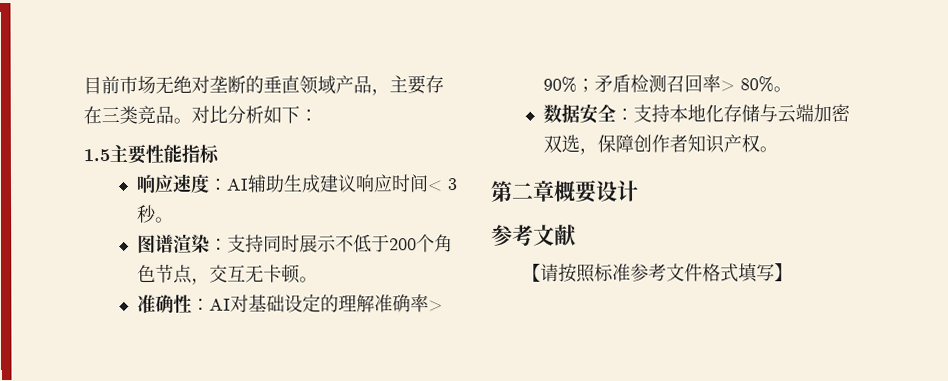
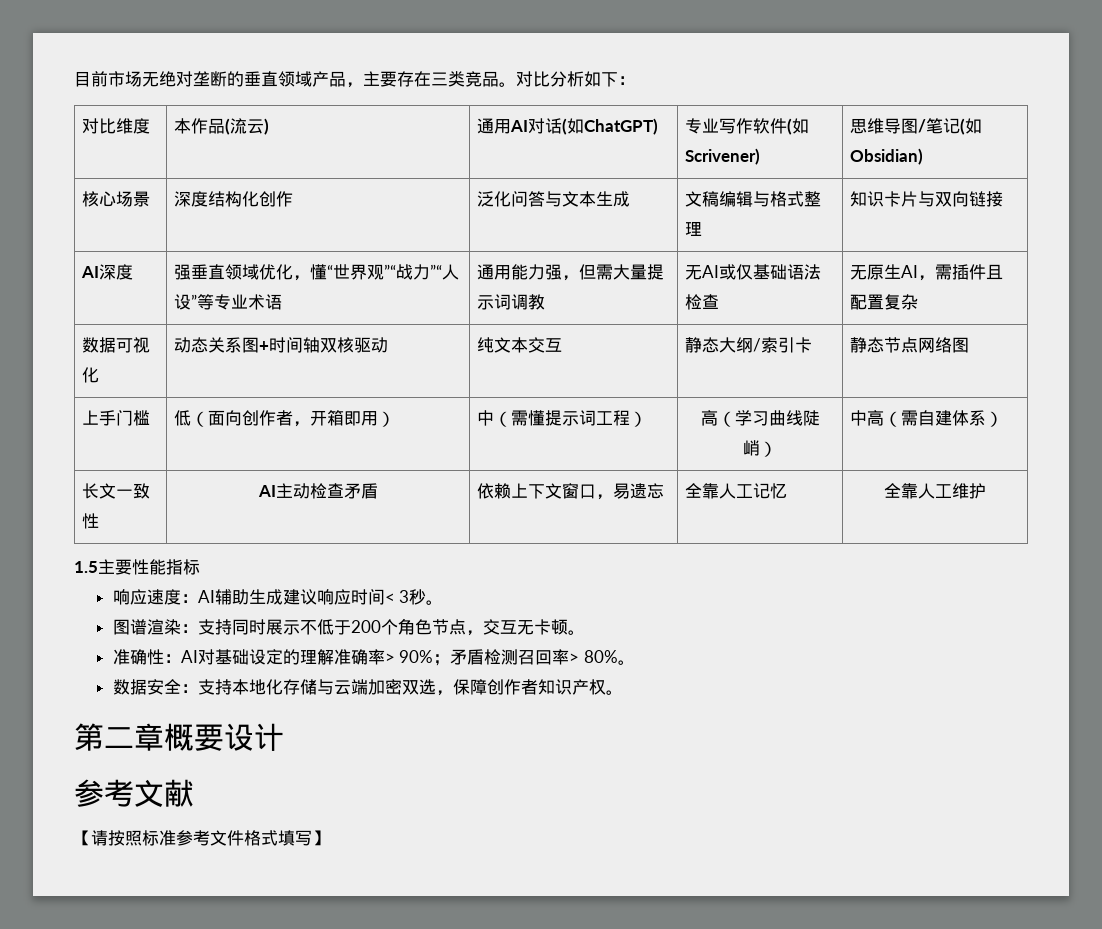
(318, 115) none -> [82,118,151,134] [174,118,270,135] [477,118,659,135] [685,118,810,135] [685,148,761,165] [850,118,983,135] [850,148,924,165] [82,191,151,207] [174,191,294,207] [477,191,631,207] [685,191,822,207] [685,221,703,236] [850,191,1004,207] [81,264,134,280] [174,264,460,281] [174,294,283,310] [477,264,665,281] [477,294,546,310] [685,264,822,280] [685,294,720,310] [850,264,1004,281] [850,294,919,310] [82,337,151,353] [82,367,100,383] [174,337,389,353] [477,337,563,353] [685,337,813,353] [850,337,970,353] [82,410,151,426] [174,410,396,427] [477,410,648,427] [700,410,820,427] [743,440,777,457] [850,410,1004,427] [82,483,151,499] [82,513,100,529] [257,483,378,499] [477,483,665,500] [685,483,788,499] [884,483,986,499] // 对比维度 | 本作品(流云) | 通用AI对话(如ChatGPT) | 专业写作软件(如Scrivener) | 思维导图/笔记(如Obsidian) // 核心场景 | 深度结构化创作 | 泛化问答与文本生成 | 文稿编辑与格式整理 | 知识卡片与双向链接 // AI深度 | 强垂直领域优化，懂“世界观”“战力”“人设”等专业术语 | 通用能力强，但需大量提示词调教 | 无AI或仅基础语法检查 | 无原生AI，需插件且配置复杂 // 数据可视化 | 动态关系图+时间轴双核驱动 | 纯文本交互 | 静态大纲/索引卡 | 静态节点网络图 // 上手门槛 | 低（面向创作者，开箱即用） | 中（需懂提示词工程） | 高（学习曲线陡峭） | 中高（需自建体系） // 长文一致性 | AI主动检查矛盾 | 依赖上下文窗口，易遗忘 | 全靠人工记忆 | 全靠人工维护

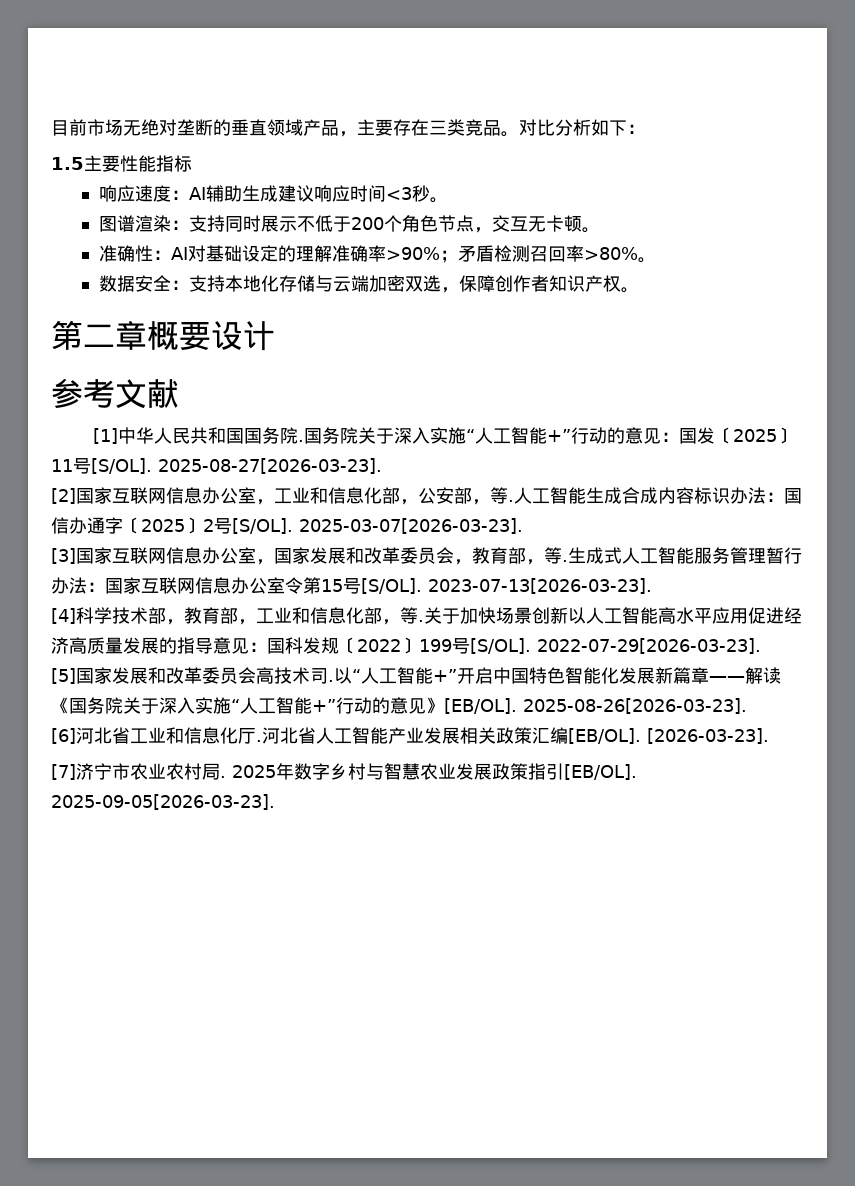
[82,118,151,134] [174,118,270,135] [477,118,659,135] [685,118,810,135] [685,148,761,165] [850,118,983,135] [850,148,924,165] [82,191,151,207] [174,191,294,207] [477,191,631,207] [685,191,822,207] [685,221,703,236] [850,191,1004,207] [81,264,134,280] [174,264,460,281] [174,294,283,310] [477,264,665,281] [477,294,546,310] [685,264,822,280] [685,294,720,310] [850,264,1004,281] [850,294,919,310] [82,337,151,353] [82,367,100,383] [174,337,389,353] [477,337,563,353] [685,337,813,353] [850,337,970,353] [82,410,151,426] [174,410,396,427] [477,410,648,427] [700,410,820,427] [743,440,777,457] [850,410,1004,427] [82,483,151,499] [82,513,100,529] [257,483,378,499] [477,483,665,500] [685,483,788,499] [884,483,986,499] // 对比维度 | 本作品(流云) | 通用AI对话(如ChatGPT) | 专业写作软件(如Scrivener) | 思维导图/笔记(如Obsidian) // 核心场景 | 深度结构化创作 | 泛化问答与文本生成 | 文稿编辑与格式整理 | 知识卡片与双向链接 // AI深度 | 强垂直领域优化，懂“世界观”“战力”“人设”等专业术语 | 通用能力强，但需大量提示词调教 | 无AI或仅基础语法检查 | 无原生AI，需插件且配置复杂 // 数据可视化 | 动态关系图+时间轴双核驱动 | 纯文本交互 | 静态大纲/索引卡 | 静态节点网络图 // 上手门槛 | 低（面向创作者，开箱即用） | 中（需懂提示词工程） | 高（学习曲线陡峭） | 中高（需自建体系） // 长文一致性 | AI主动检查矛盾 | 依赖上下文窗口，易遗忘 | 全靠人工记忆 | 全靠人工维护 -> (645, 129) none
[384,590,410,603] < 3 -> [385,187,412,200] <3
[384,650,434,663] > 90% -> [385,247,440,260] >90%
[569,650,618,663] > 80% -> [583,247,638,260] >80%
[74,830,329,846] 【请按照标准参考文件格式填写】 -> [93,427,796,444] [51,458,382,474] [51,487,802,505] [51,517,523,534] [51,547,802,565] [51,577,652,594] [51,607,802,625] [51,637,761,654] [51,667,781,684] [51,697,747,714] [51,727,769,744] [51,763,637,780] [51,794,275,810] [1]中华人民共和国国务院.国务院关于深入实施“人工智能+”行动的意见：国发〔2025〕11号[S/OL]. 2025-08-27[2026-03-23]. // [2]国家互联网信息办公室，工业和信息化部，公安部，等.人工智能生成合成内容标识办法：国信办通字〔2025〕2号[S/OL]. 2025-03-07[2026-03-23]. // [3]国家互联网信息办公室，国家发展和改革委员会，教育部，等.生成式人工智能服务管理暂行办法：国家互联网信息办公室令第15号[S/OL]. 2023-07-13[2026-03-23]. // [4]科学技术部，教育部，工业和信息化部，等.关于加快场景创新以人工智能高水平应用促进经济高质量发展的指导意见：国科发规〔2022〕199号[S/OL]. 2022-07-29[2026-03-23]. // [5]国家发展和改革委员会高技术司.以“人工智能+”开启中国特色智能化发展新篇章——解读《国务院关于深入实施“人工智能+”行动的意见》[EB/OL]. 2025-08-26[2026-03-23]. // [6]河北省工业和信息化厅.河北省人工智能产业发展相关政策汇编[EB/OL]. [2026-03-23]. // [7]济宁市农业农村局. 2025年数字乡村与智慧农业发展政策指引[EB/OL]. 2025-09-05[2026-03-23].

